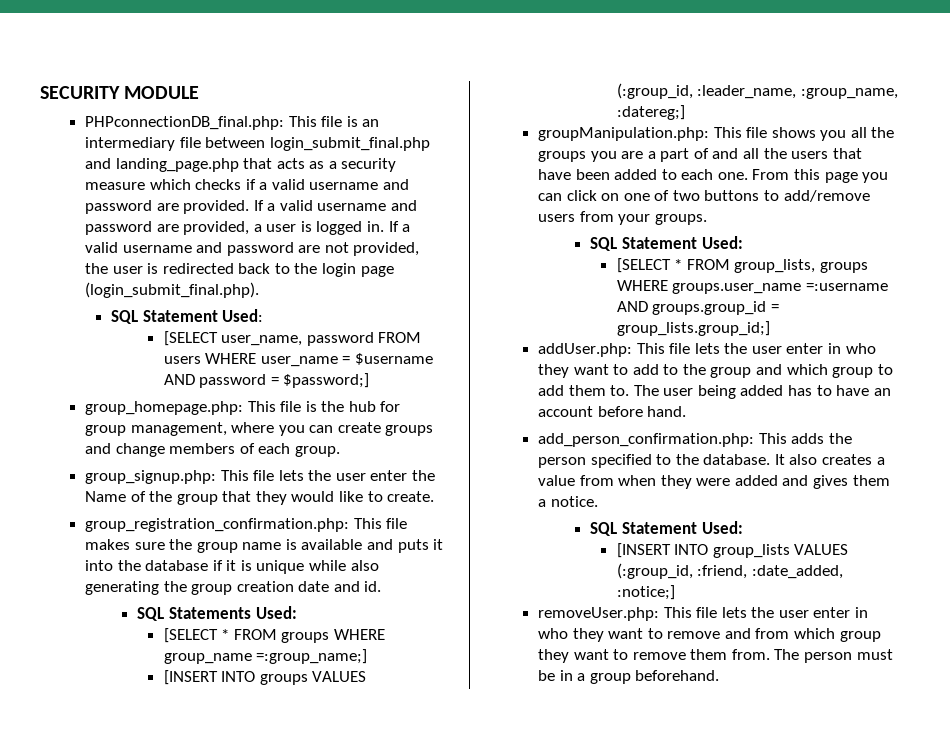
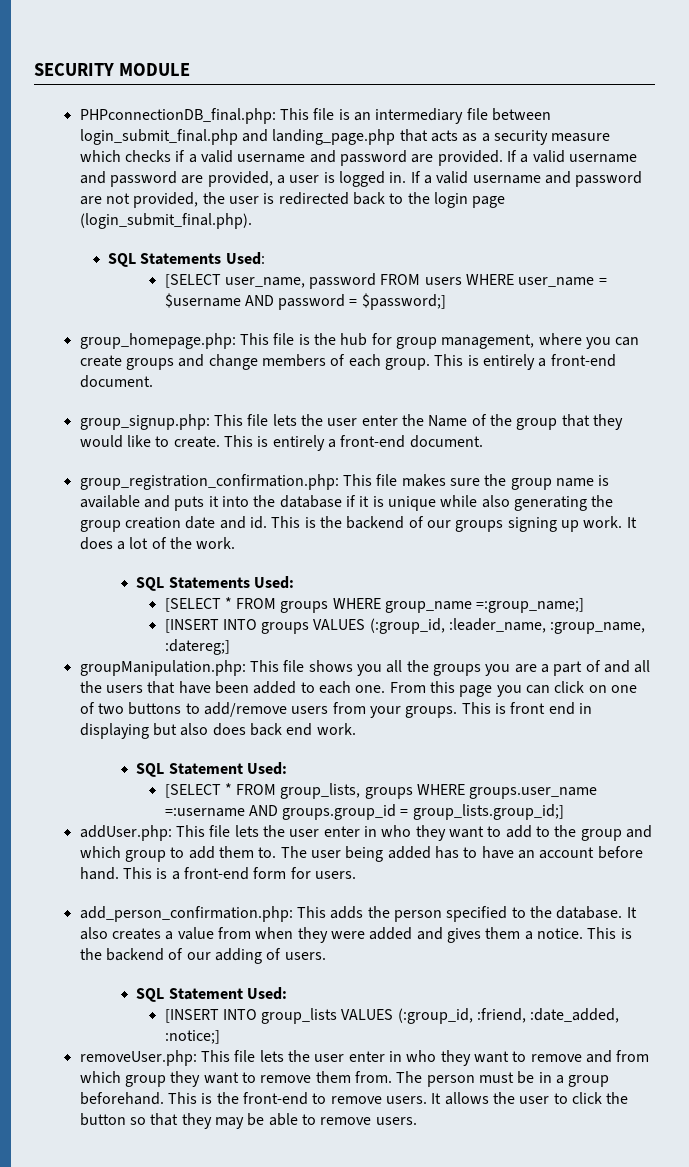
[142,310,218,322] Statement -> [140,253,222,265] Statements
(340, 451) none -> [434,354,616,370] [79,375,153,388] This is entirely a front-end document.
(435, 496) none -> [224,435,483,451] This is entirely a front-end document.
(382, 586) none -> [271,516,637,532] [79,537,236,550] This is the backend of our groups signing up work. It does a lot of the work.
(707, 219) none -> [461,702,592,715] [79,723,356,739] This is front end in displaying but also does back end work.
(687, 411) none -> [123,867,357,880] This is a front-end form for users.
(598, 501) none -> [587,927,632,939] [79,948,326,964] This is the backend of our adding of users.
(720, 675) none -> [168,1092,629,1105] [79,1113,417,1129] This is the front-end to remove users. It allows the user to click the button so that they may be able to remove users.

